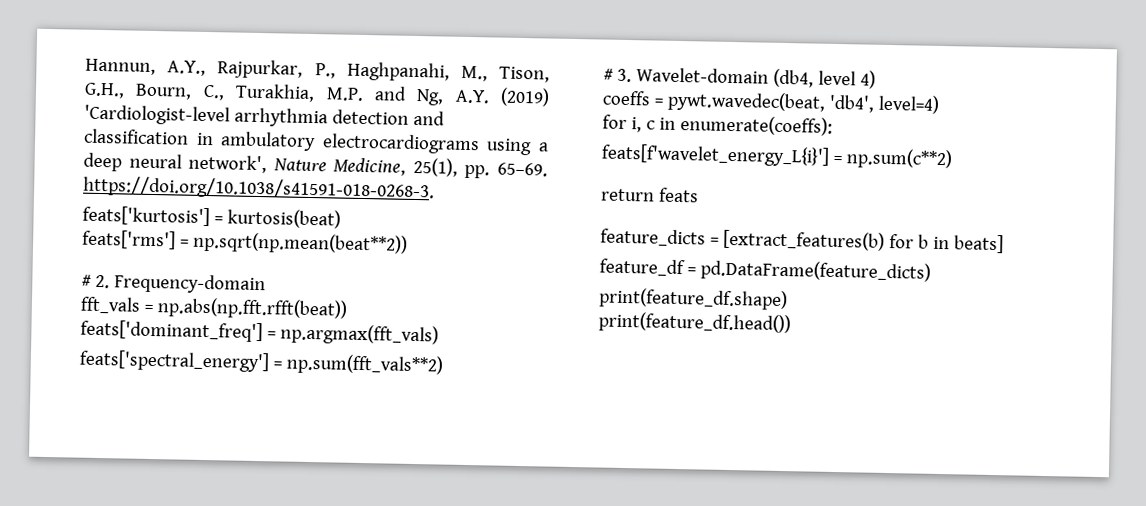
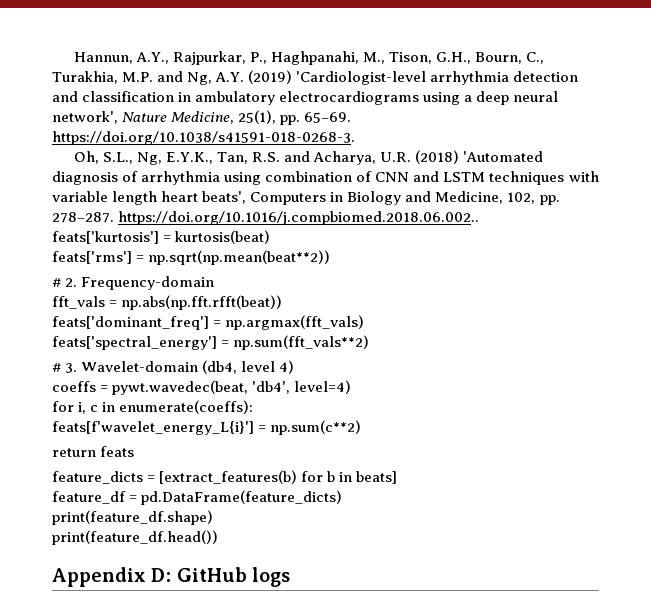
(435, 188) none -> [73,150,544,165] [52,171,599,185] [52,191,560,205] [52,211,480,225] // Oh, S.L., Ng, E.Y.K., Tan, R.S. and Acharya, U.R. (2018) 'Automated diagnosis of arrhythmia using combination of CNN and LSTM techniques with variable length heart beats', Computers in Biology and Medicine, 102, pp. 278–287. https://doi.org/10.1016/j.compbiomed.2018.06.002..
(791, 323) none -> [52,567,291,587] // Appendix D: GitHub logs

